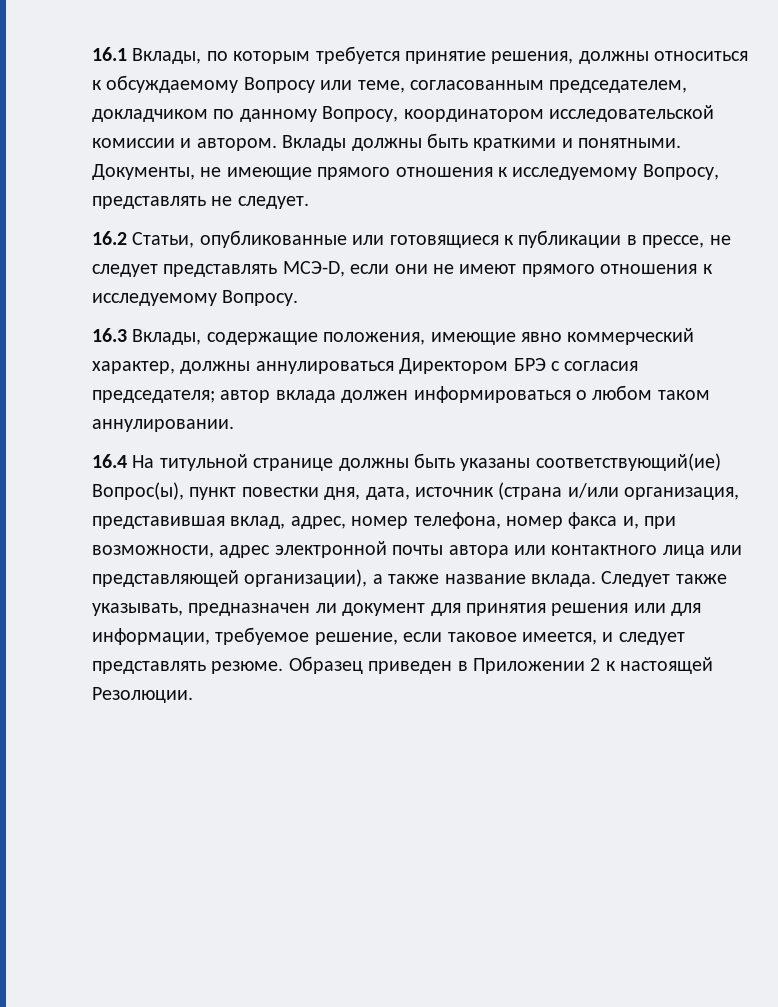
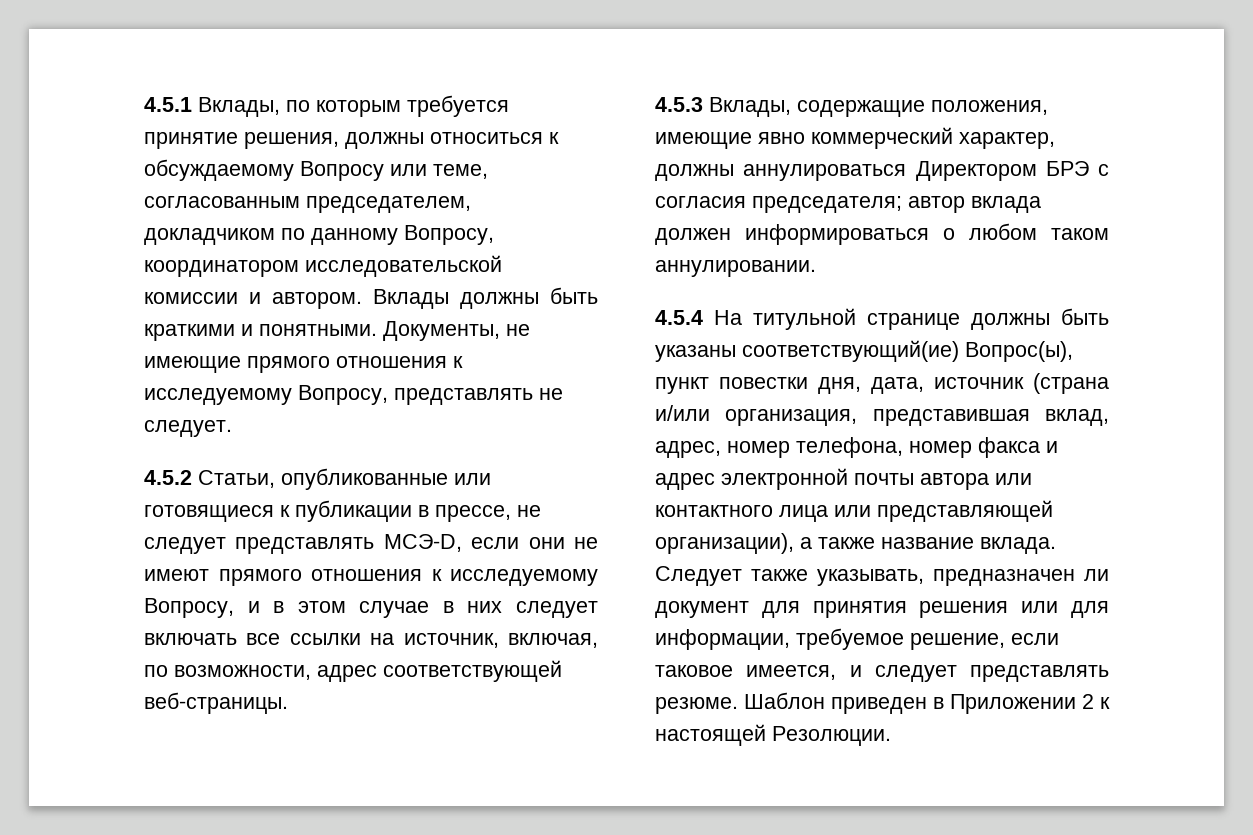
[92,47,127,61] 16.1 -> [144,97,192,112] 4.5.1
[92,231,127,245] 16.2 -> [144,470,192,485] 4.5.2
[222,290,299,306] [92,328,127,342] Вопросу. // 16.3 -> [144,598,598,618] [144,633,598,648] [144,660,562,682] [144,692,288,714] [655,97,703,112] Вопросу, и в этом случае в них следует включать все ссылки на источник, включая, по возможности, адрес соответствующей веб-страницы. // 4.5.3
[92,454,127,468] 16.4 -> [655,310,703,325] 4.5.4
[622,516,677,529] [92,545,214,558] и, при возможности, -> [1046,441,1058,453] и
[288,656,363,674] Образец -> [744,692,825,709] Шаблон

